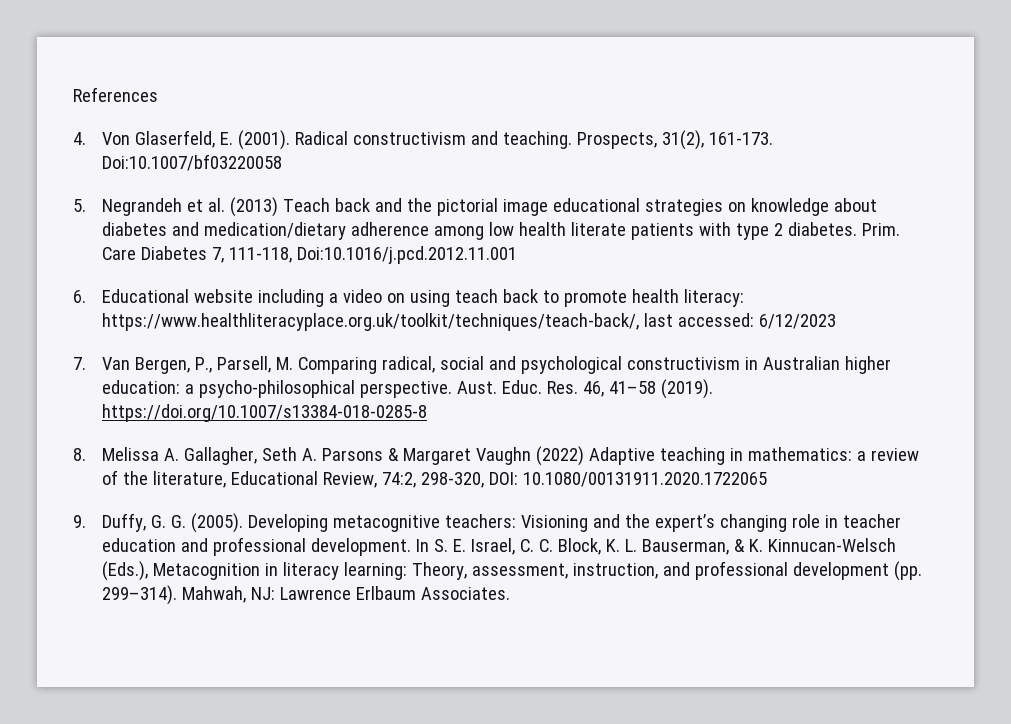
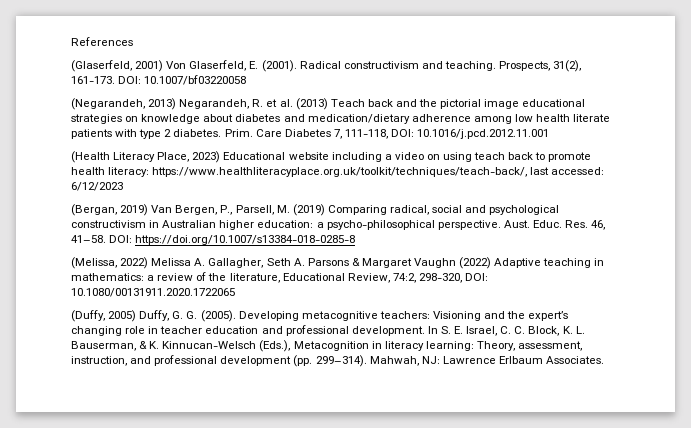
[73,132,86,145] 4. -> [71,60,164,72] (Glaserfeld, 2001)
[102,154,283,171] [73,198,183,216] Doi:10.1007/bf03220058 // 5. Negrandeh -> [118,75,247,85] [71,98,264,110] DOI: 10.1007/bf03220058 // (Negarandeh, 2013) Negarandeh, R.
[297,246,518,264] [73,290,86,303] Doi:10.1016/j.pcd.2012.11.001 // 6. -> [391,129,550,139] [71,151,221,163] DOI: 10.1016/j.pcd.2012.11.001 // (Health Literacy Place, 2023)
[73,357,86,370] 7. -> [71,204,149,216] (Bergan, 2019)
(294, 363) none -> [292,204,325,216] (2019)
[609,379,714,399] 41–58 (2019). -> [71,235,133,243] 41–58. DOI:
[73,448,86,461] 8. -> [71,257,149,269] (Melissa, 2022)
[73,515,86,528] 9. -> [71,310,137,322] (Duffy, 2005)

